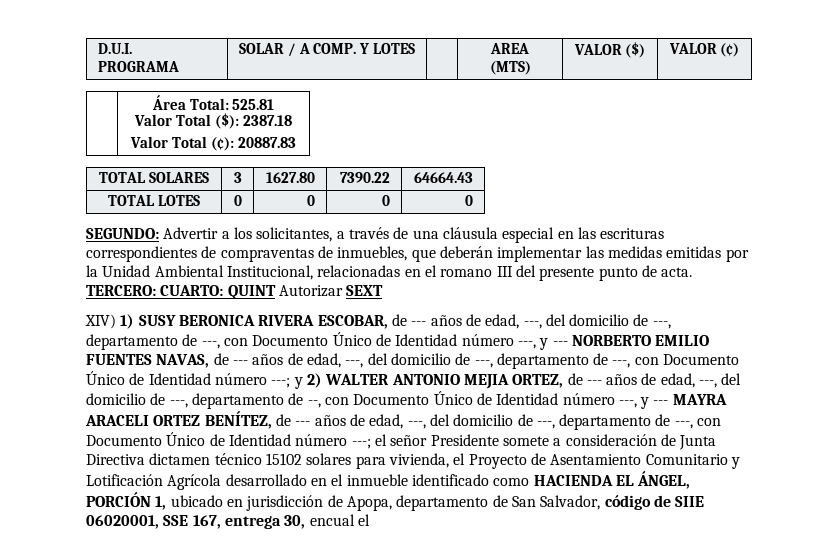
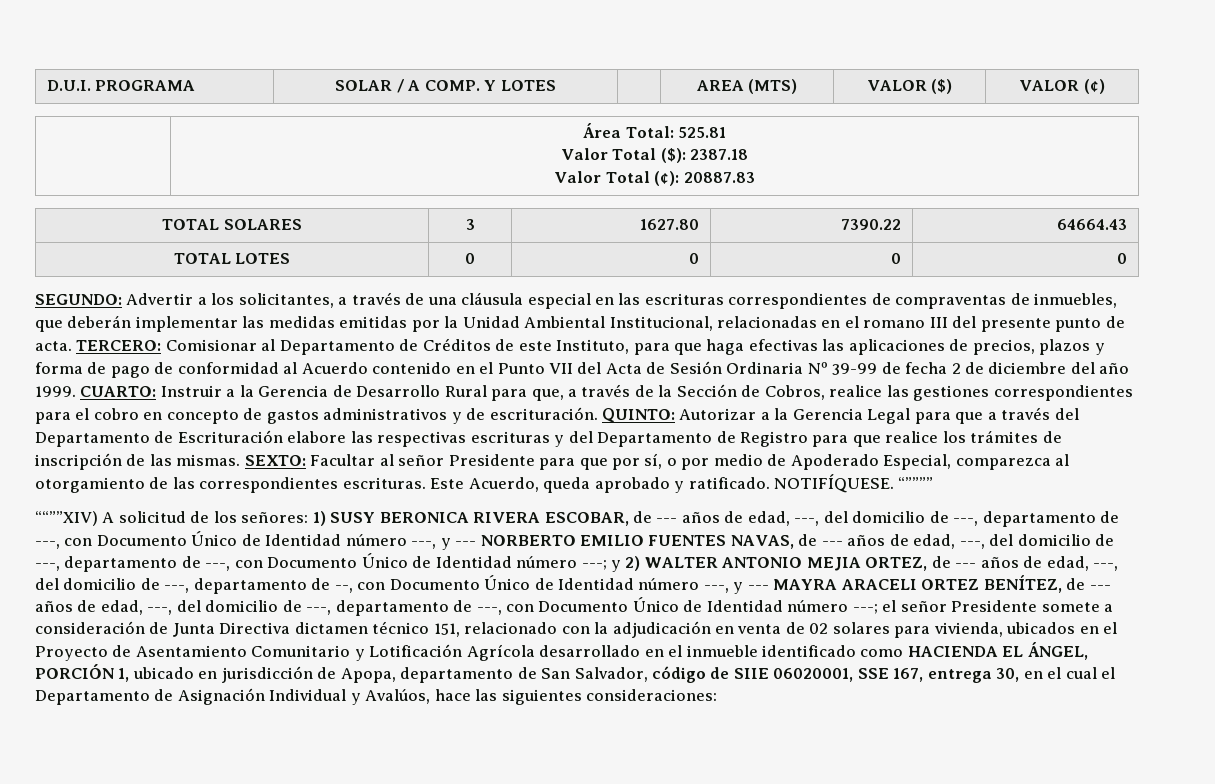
[160,285,384,299] [85,314,116,329] CUARTO: QUINT Autorizar SEXT // XIV) -> [165,338,1105,355] [35,361,1130,378] [35,384,1133,401] [35,407,1079,424] [35,430,1062,447] [35,453,1070,470] [35,474,934,493] [35,511,309,526] Comisionar al Departamento de Créditos de este Instituto, para que haga efectivas las aplicaciones de precios, plazos y forma de pago de conformidad al Acuerdo contenido en el Punto VII del Acta de Sesión Ordinaria Nº 39-99 de fecha 2 de diciembre del año 1999. CUARTO: Instruir a la Gerencia de Desarrollo Rural para que, a través de la Sección de Cobros, realice las gestiones correspondientes para el cobro en concepto de gastos administrativos y de escrituración. QUINTO: Autorizar a la Gerencia Legal para que a través del Departamento de Escrituración elabore las respectivas escrituras y del Departamento de Registro para que realice los trámites de inscripción de las mismas. SEXTO: Facultar al señor Presidente para que por sí, o por medio de Apoderado Especial, comparezca al otorgamiento de las correspondientes escrituras. Este Acuerdo, queda aprobado y ratificado. NOTIFÍQUESE. “”””” // ““””XIV) A solicitud de los señores:
[265,453,302,465] 15102 -> [433,621,829,638] 151, relacionado con la adjudicación en venta de 02
(449, 460) none -> [1006,622,1099,634] ubicados en
[309,514,370,526] encual el -> [1023,667,1116,679] [35,688,718,705] en el cual el Departamento de Asignación Individual y Avalúos, hace las siguientes consideraciones:

